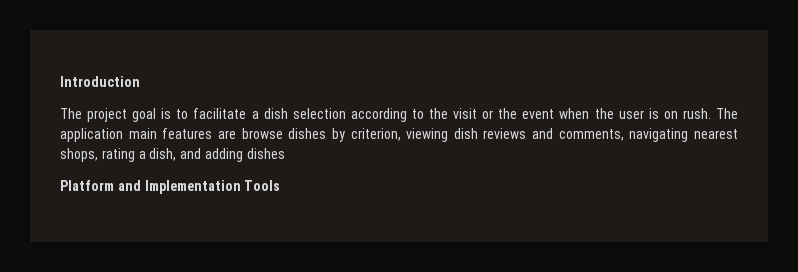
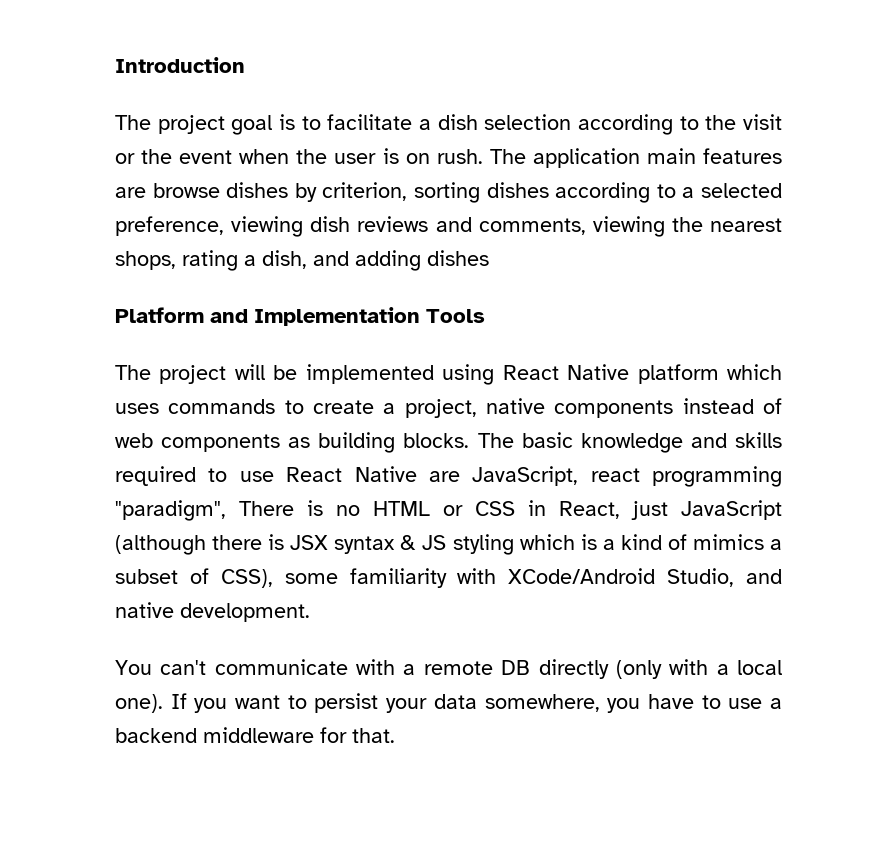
(401, 134) none -> [414,182,783,203] [115,216,224,236] sorting dishes according to a selected preference,
[629,128,689,142] navigating -> [592,216,703,237] viewing the
(281, 185) none -> [115,364,783,385] [115,398,782,418] [115,432,782,453] [115,466,782,487] [115,500,782,521] [115,534,782,555] [115,568,782,588] [115,602,310,622] [115,659,783,679] [115,693,783,713] [115,727,395,743] // The project will be implemented using React Native platform which uses commands to create a project, native components instead of web components as building blocks. The basic knowledge and skills required to use React Native are JavaScript, react programming "paradigm", There is no HTML or CSS in React, just JavaScript (although there is JSX syntax & JS styling which is a kind of mimics a subset of CSS), some familiarity with XCode/Android Studio, and native development. // You can't communicate with a remote DB directly (only with a local one). If you want to persist your data somewhere, you have to use a backend middleware for that.

